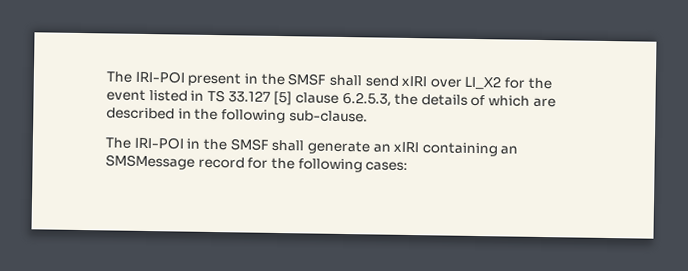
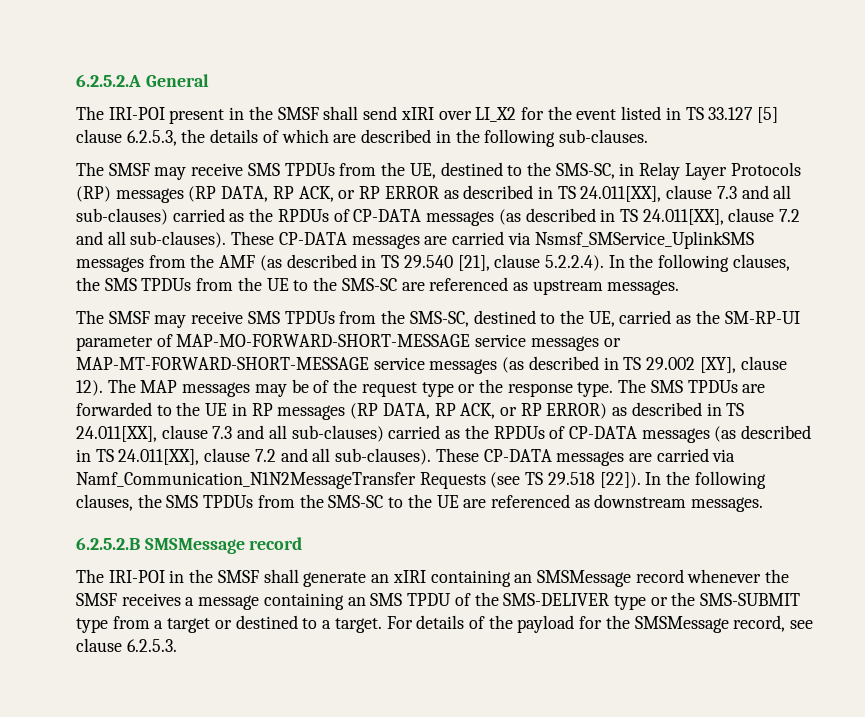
(106, 77) none -> [76,74,209,87] 6.2.5.2.A General //
[288,110,368,123] sub-clause. -> [558,129,648,143] [76,162,801,180] [76,185,792,203] [76,208,801,226] [76,231,754,249] [76,254,790,272] [76,277,680,295] [76,310,800,328] [76,334,621,351] [76,356,787,374] [76,379,766,397] [76,402,745,420] [76,425,812,443] [76,448,736,466] [76,471,766,489] [76,494,764,512] [76,537,303,554] sub-clauses. // The SMSF may receive SMS TPDUs from the UE, destined to the SMS-SC, in Relay Layer Protocols (RP) messages (RP DATA, RP ACK, or RP ERROR as described in TS 24.011[XX], clause 7.3 and all sub-clauses) carried as the RPDUs of CP-DATA messages (as described in TS 24.011[XX], clause 7.2 and all sub-clauses). These CP-DATA messages are carried via Nsmsf_SMService_UplinkSMS messages from the AMF (as described in TS 29.540 [21], clause 5.2.2.4). In the following clauses, the SMS TPDUs from the UE to the SMS-SC are referenced as upstream messages. // The SMSF may receive SMS TPDUs from the SMS-SC, destined to the UE, carried as the SM-RP-UI parameter of MAP-MO-FORWARD-SHORT-MESSAGE service messages or MAP-MT-FORWARD-SHORT-MESSAGE service messages (as described in TS 29.002 [XY], clause 12). The MAP messages may be of the request type or the response type. The SMS TPDUs are forwarded to the UE in RP messages (RP DATA, RP ACK, or RP ERROR) as described in TS 24.011[XX], clause 7.3 and all sub-clauses) carried as the RPDUs of CP-DATA messages (as described in TS 24.011[XX], clause 7.2 and all sub-clauses). These CP-DATA messages are carried via Namf_Communication_N1N2MessageTransfer Requests (see TS 29.518 [22]). In the following clauses, the SMS TPDUs from the SMS-SC to the UE are referenced as downstream messages. // 6.2.5.2.B SMSMessage record
[247,157,409,173] for the following cases: -> [687,569,790,583] [76,592,801,610] [76,615,814,633] [76,638,177,652] whenever the SMSF receives a message containing an SMS TPDU of the SMS-DELIVER type or the SMS-SUBMIT type from a target or destined to a target. For details of the payload for the SMSMessage record, see clause 6.2.5.3.

